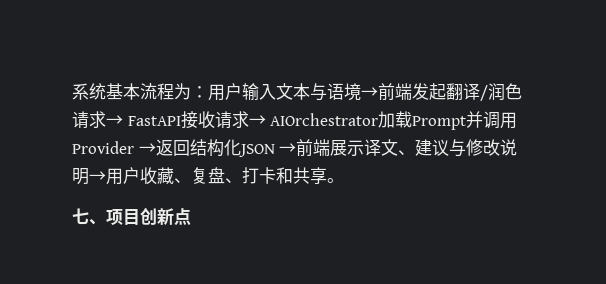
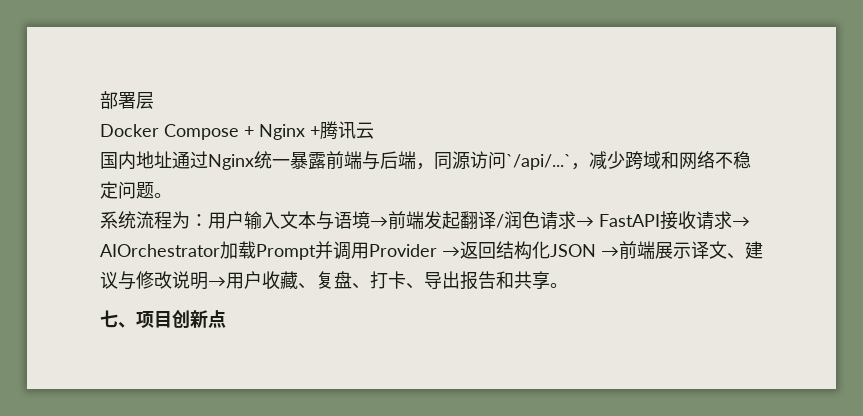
[72,83,140,100] 系统基本 -> [100,91,154,109] [100,121,374,140] [100,151,751,170] [100,181,172,199] [100,211,136,229] 部署层 // Docker Compose + Nginx +腾讯云 // 国内地址通过Nginx统一暴露前端与后端，同源访问`/api/...`，减少跨域和网络不稳定问题。 // 系统
(276, 175) none -> [406,271,496,290] 、导出报告

